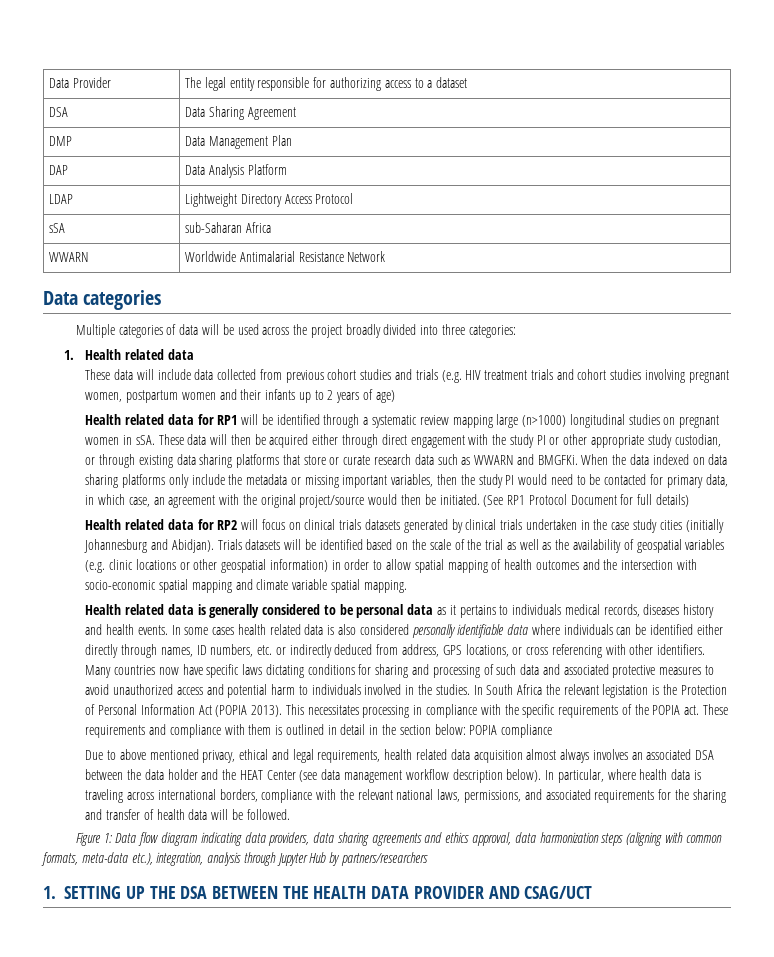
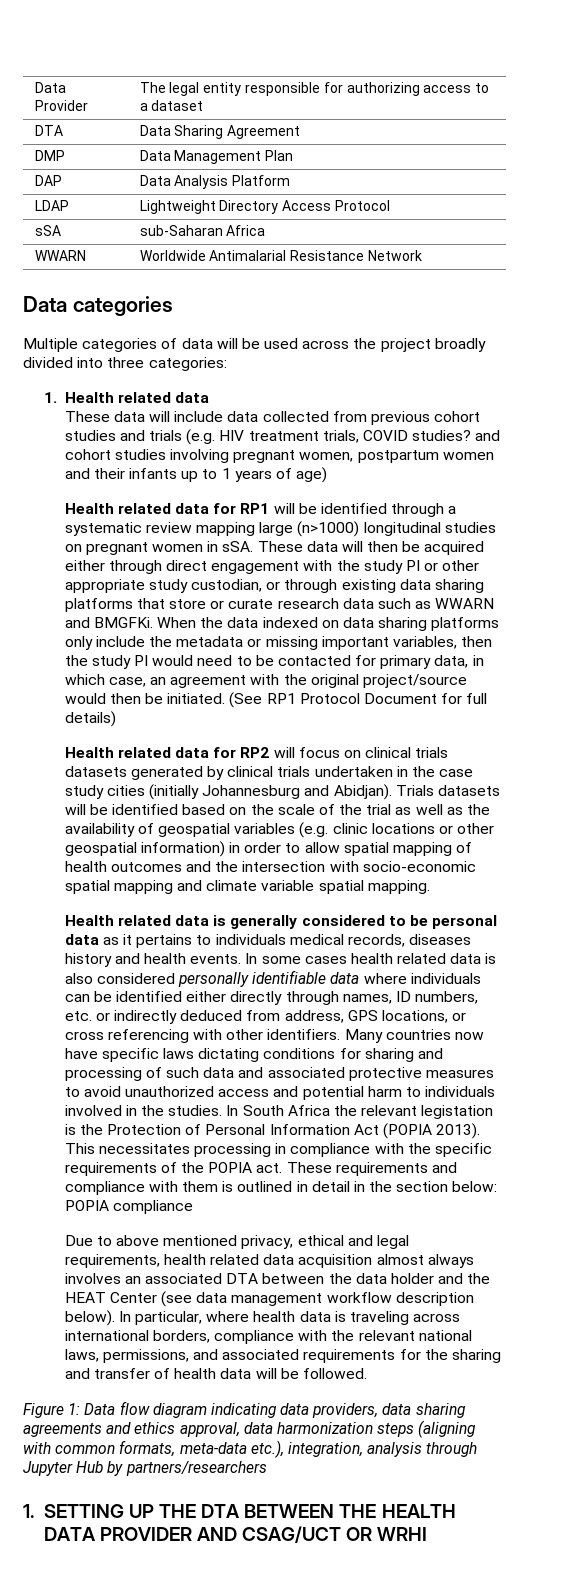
[49,107,69,117] DSA -> [34,125,63,136] DTA
[530,369,553,380] trials -> [322,430,472,443] trials, COVID studies?
[327,390,334,400] 2 -> [221,468,231,479] 1
[695,750,715,760] DSA -> [226,1273,259,1284] DTA
[180,886,208,899] DSA -> [201,1504,241,1518] DTA
(593, 892) none -> [346,1527,428,1541] OR WRHI

